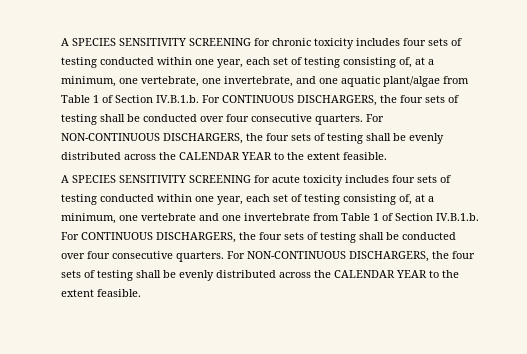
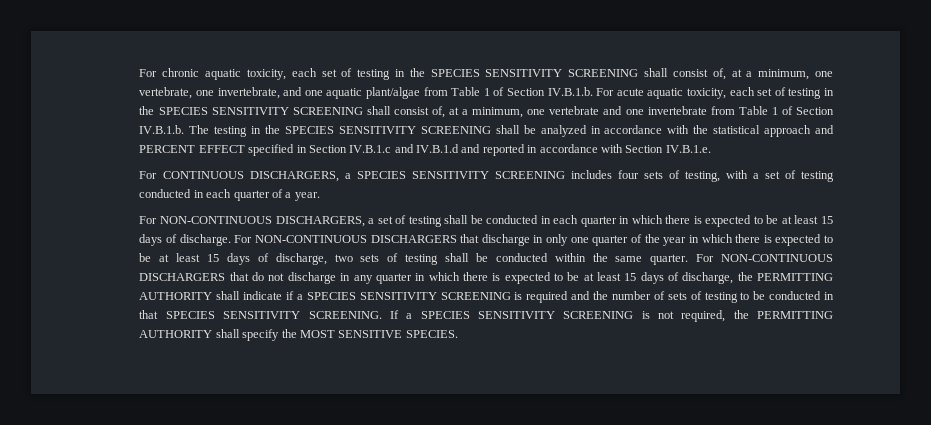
[60,38,462,49] [60,57,396,68] A SPECIES SENSITIVITY SCREENING for chronic toxicity includes four sets of testing conducted within one year, each set of testing consisting -> [139,68,708,80] For chronic aquatic toxicity, each set of testing in the SPECIES SENSITIVITY SCREENING shall consist
[221,95,459,106] [60,114,384,125] [60,133,444,144] [60,152,387,160] [60,175,451,186] [60,194,396,205] CONTINUOUS DISCHARGERS, the four sets of testing shall be conducted over four consecutive quarters. For NON-CONTINUOUS DISCHARGERS, the four sets of testing shall be evenly distributed across the CALENDAR YEAR to the extent feasible. // A SPECIES SENSITIVITY SCREENING for acute toxicity includes four sets of testing conducted within one year, each set of testing consisting -> [616,87,834,99] [139,106,429,115] acute aquatic toxicity, each set of testing in the SPECIES SENSITIVITY SCREENING shall consist
[60,232,456,243] [60,251,475,262] [60,270,459,281] [60,289,141,297] For CONTINUOUS DISCHARGERS, the four sets of testing shall be conducted over four consecutive quarters. For NON-CONTINUOUS DISCHARGERS, the four sets of testing shall be evenly distributed across the CALENDAR YEAR to the extent feasible. -> [189,125,835,137] [139,144,711,156] [139,170,834,182] [139,189,320,201] [139,215,834,227] [139,234,834,246] [139,253,833,265] [139,272,833,284] [139,291,835,303] [139,310,833,322] [139,329,458,341] The testing in the SPECIES SENSITIVITY SCREENING shall be analyzed in accordance with the statistical approach and PERCENT EFFECT specified in Section IV.B.1.c and IV.B.1.d and reported in accordance with Section IV.B.1.e. // For CONTINUOUS DISCHARGERS, a SPECIES SENSITIVITY SCREENING includes four sets of testing, with a set of testing conducted in each quarter of a year. // For NON-CONTINUOUS DISCHARGERS, a set of testing shall be conducted in each quarter in which there is expected to be at least 15 days of discharge. For NON-CONTINUOUS DISCHARGERS that discharge in only one quarter of the year in which there is expected to be at least 15 days of discharge, two sets of testing shall be conducted within the same quarter. For NON-CONTINUOUS DISCHARGERS that do not discharge in any quarter in which there is expected to be at least 15 days of discharge, the PERMITTING AUTHORITY shall indicate if a SPECIES SENSITIVITY SCREENING is required and the number of sets of testing to be conducted in that SPECIES SENSITIVITY SCREENING. If a SPECIES SENSITIVITY SCREENING is not required, the PERMITTING AUTHORITY shall specify the MOST SENSITIVE SPECIES.

